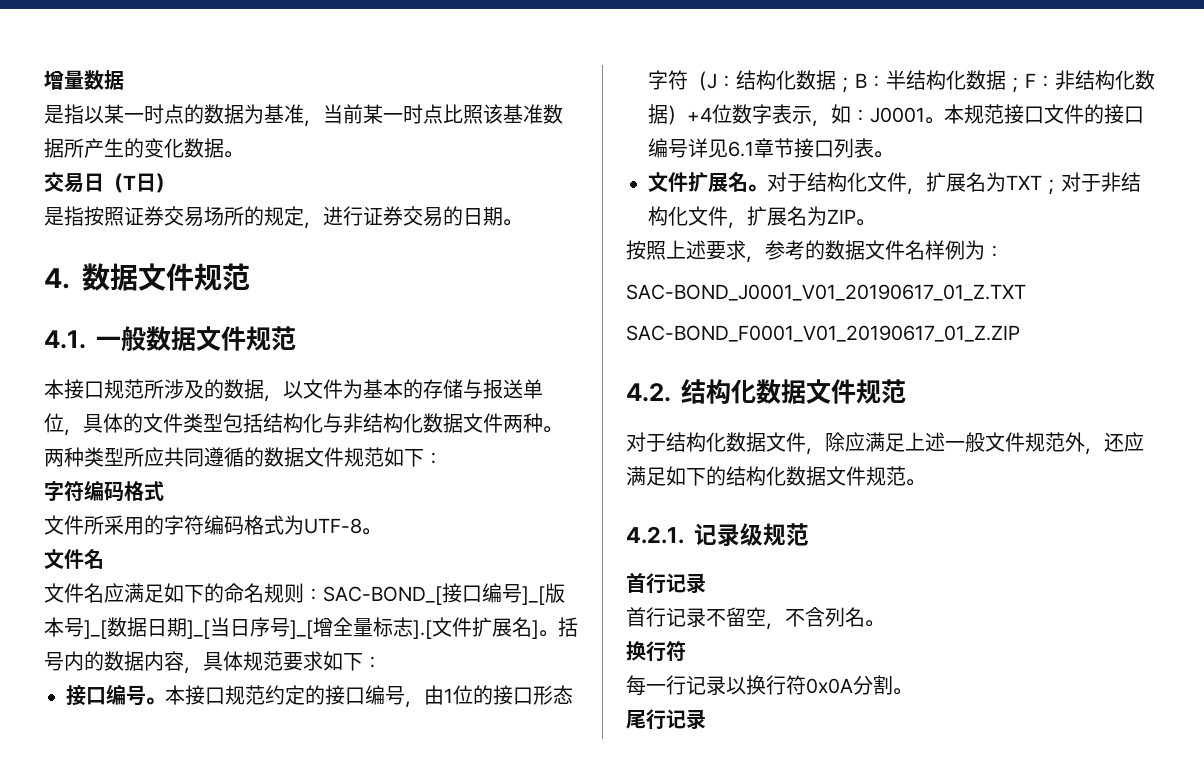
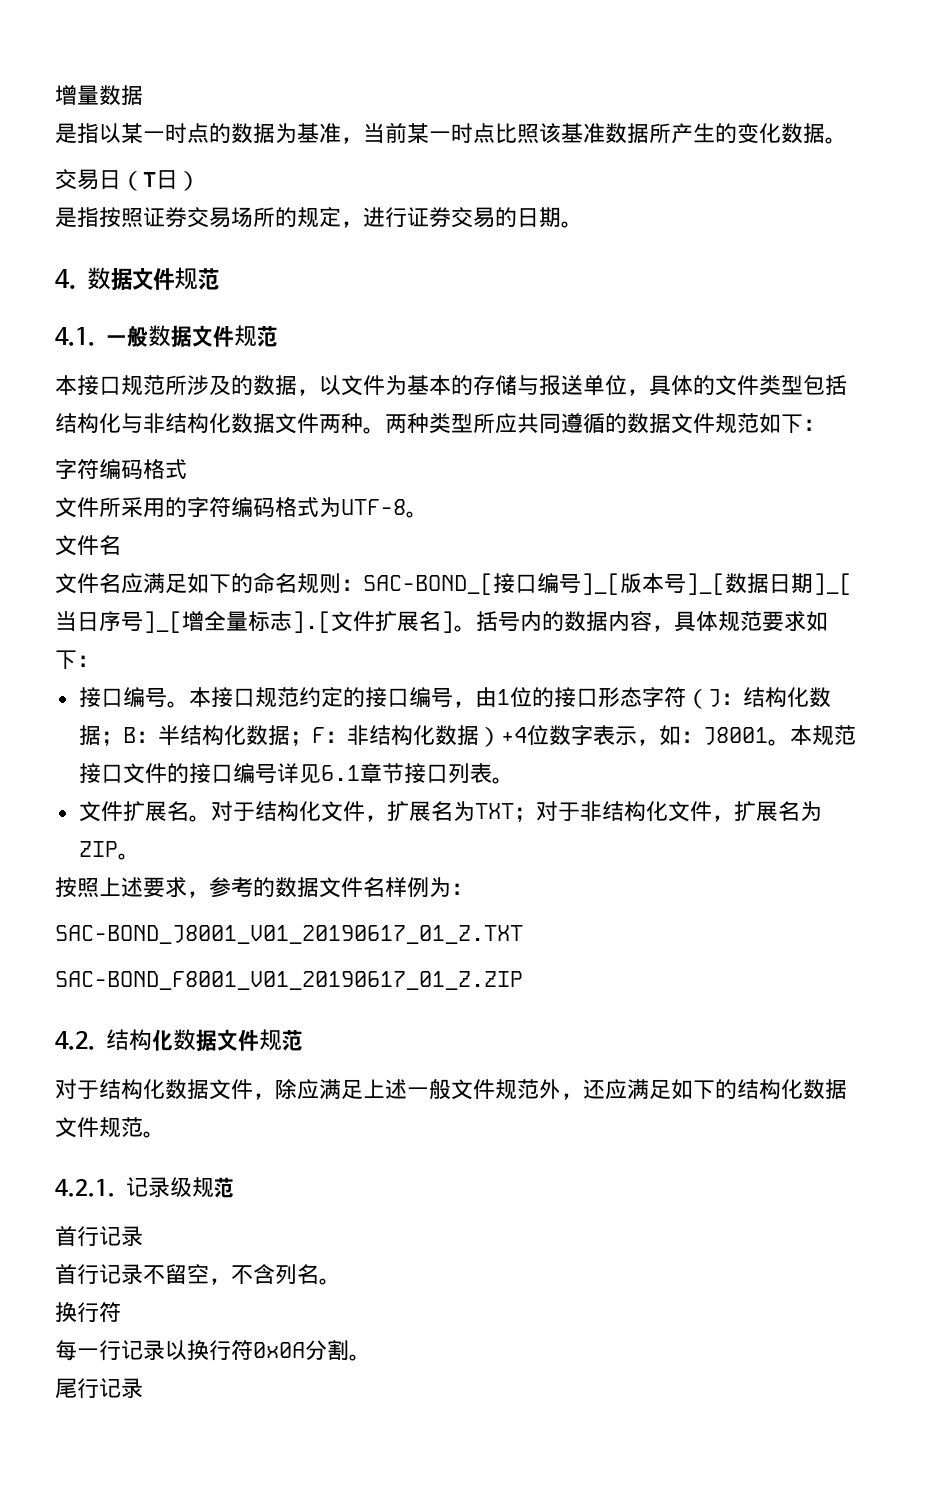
[870,107,925,123] J0001 -> [702,727,768,745] J8001
[626,284,1026,301] [626,325,1020,342] SAC-BOND_J0001_V01_20190617_01_Z.TXT // SAC-BOND_F0001_V01_20190617_01_Z.ZIP -> [55,925,523,944] [55,971,523,990] SAC-BOND_J8001_V01_20190617_01_Z.TXT // SAC-BOND_F8001_V01_20190617_01_Z.ZIP

